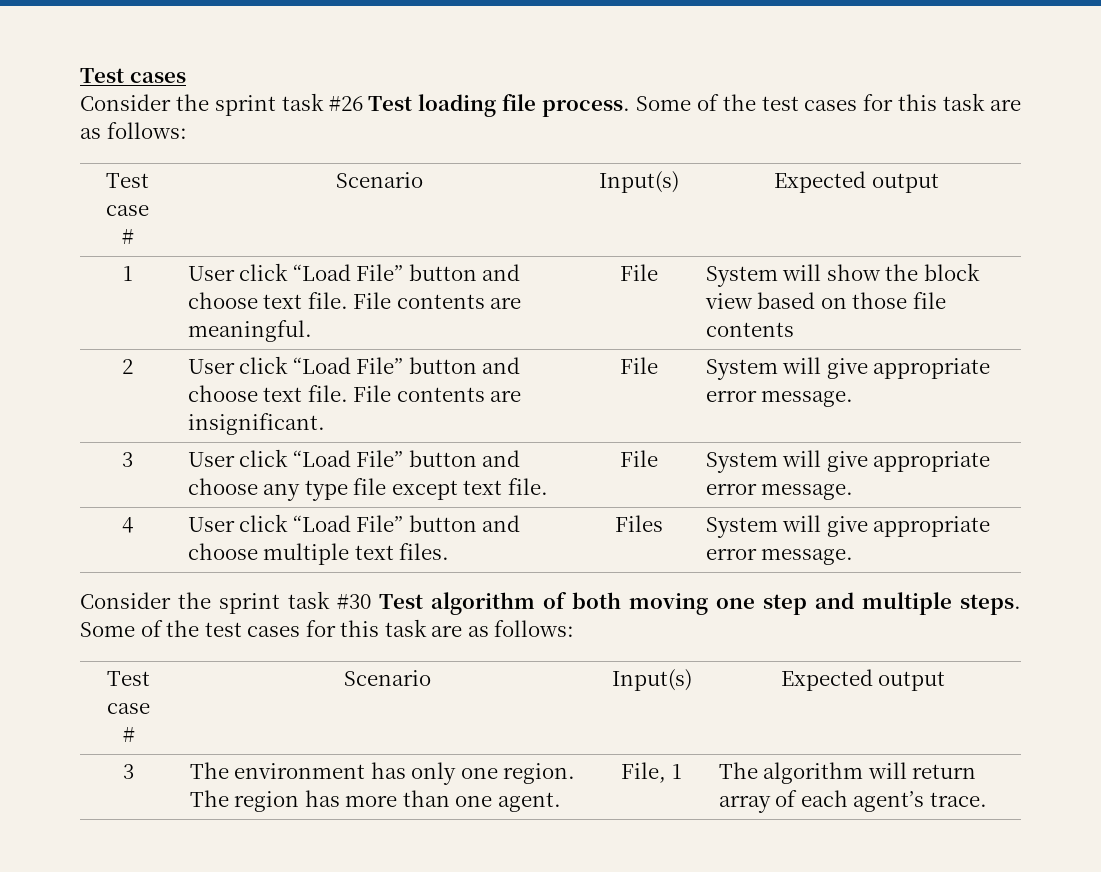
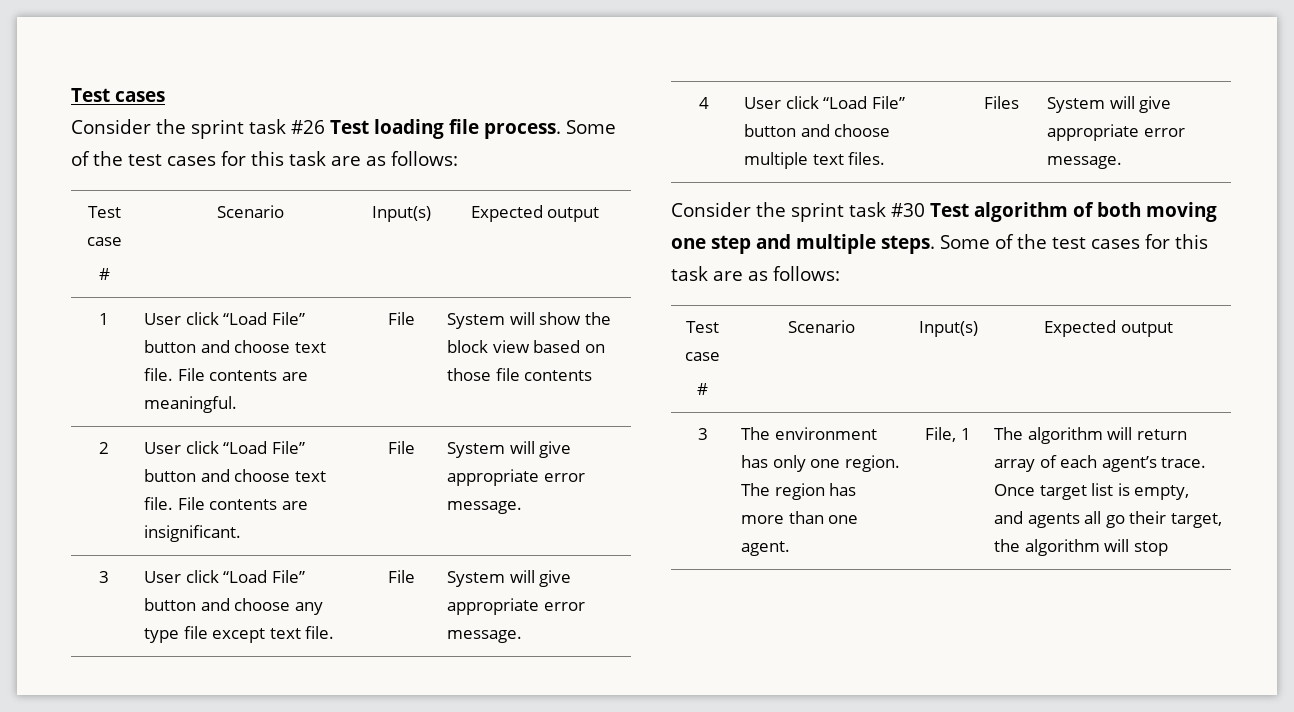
(987, 799) none -> [994,483,1190,500] [994,511,1222,528] [994,539,1168,556] Once target list is empty, and agents all go their target, the algorithm will stop

